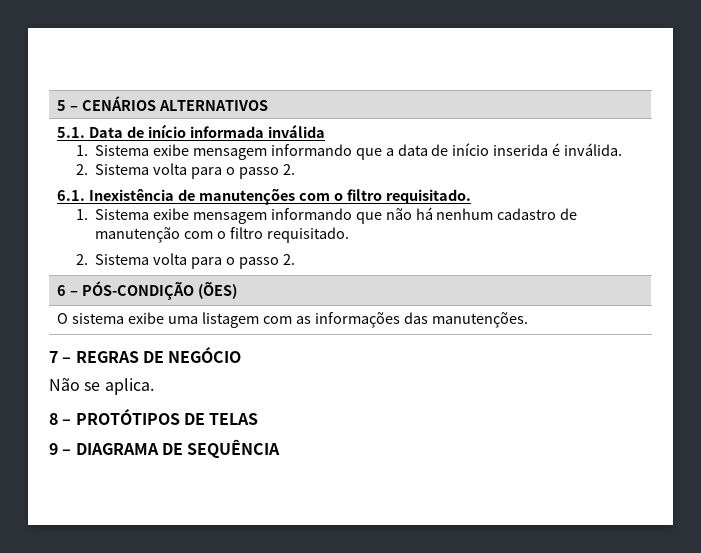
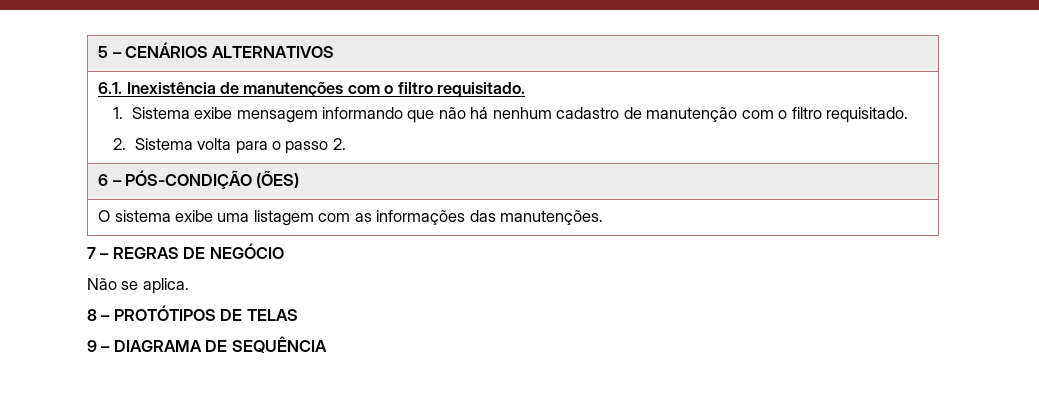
[57,124,326,138] [75,143,623,160] [75,163,295,179] 5.1. Data de início informada inválida // 1. Sistema exibe mensagem informando que a data de início inserida é inválida. // 2. Sistema volta para o passo 2. // -> (335, 52) none

